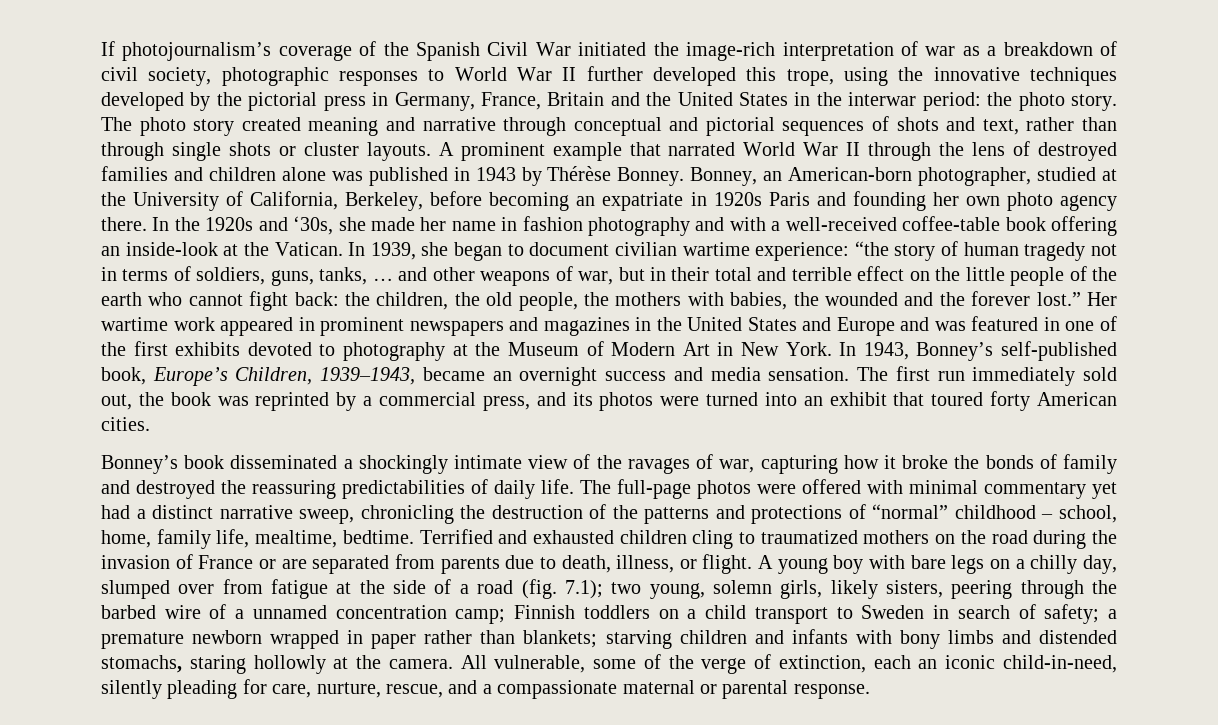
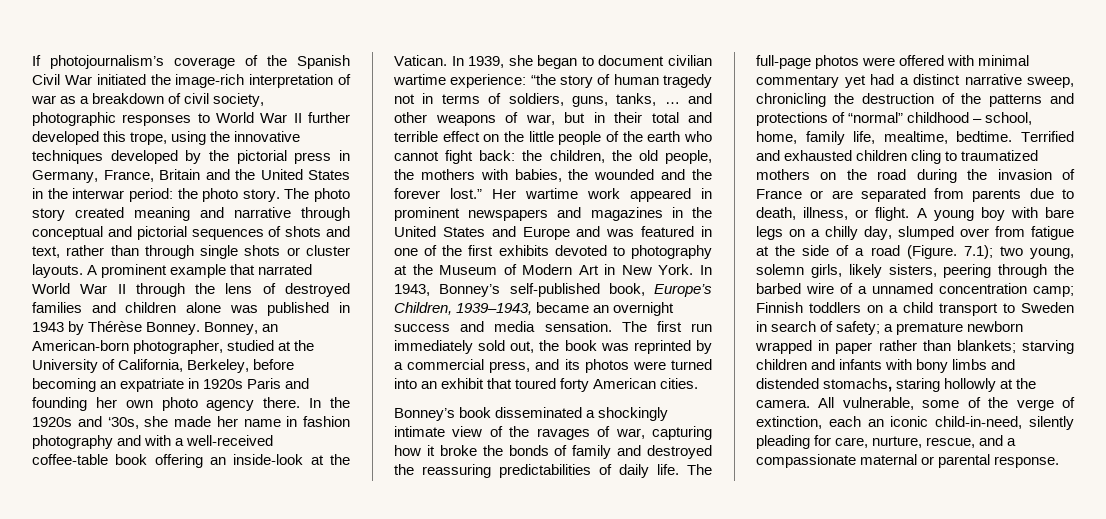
[521,579,557,599] (fig. -> [906,245,957,259] (Figure.

